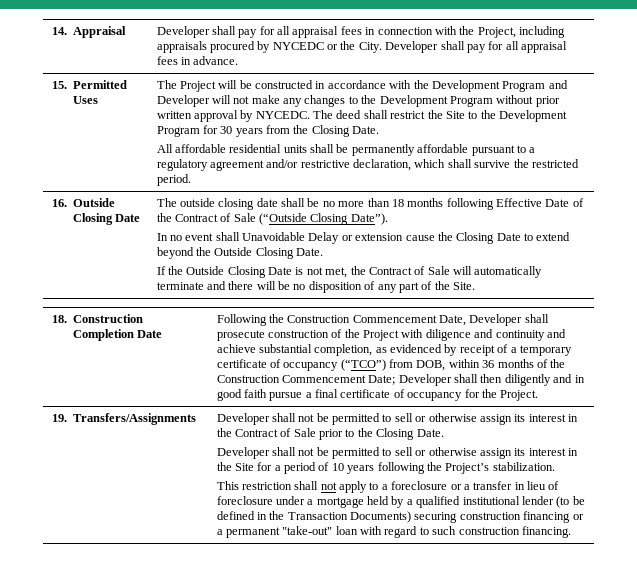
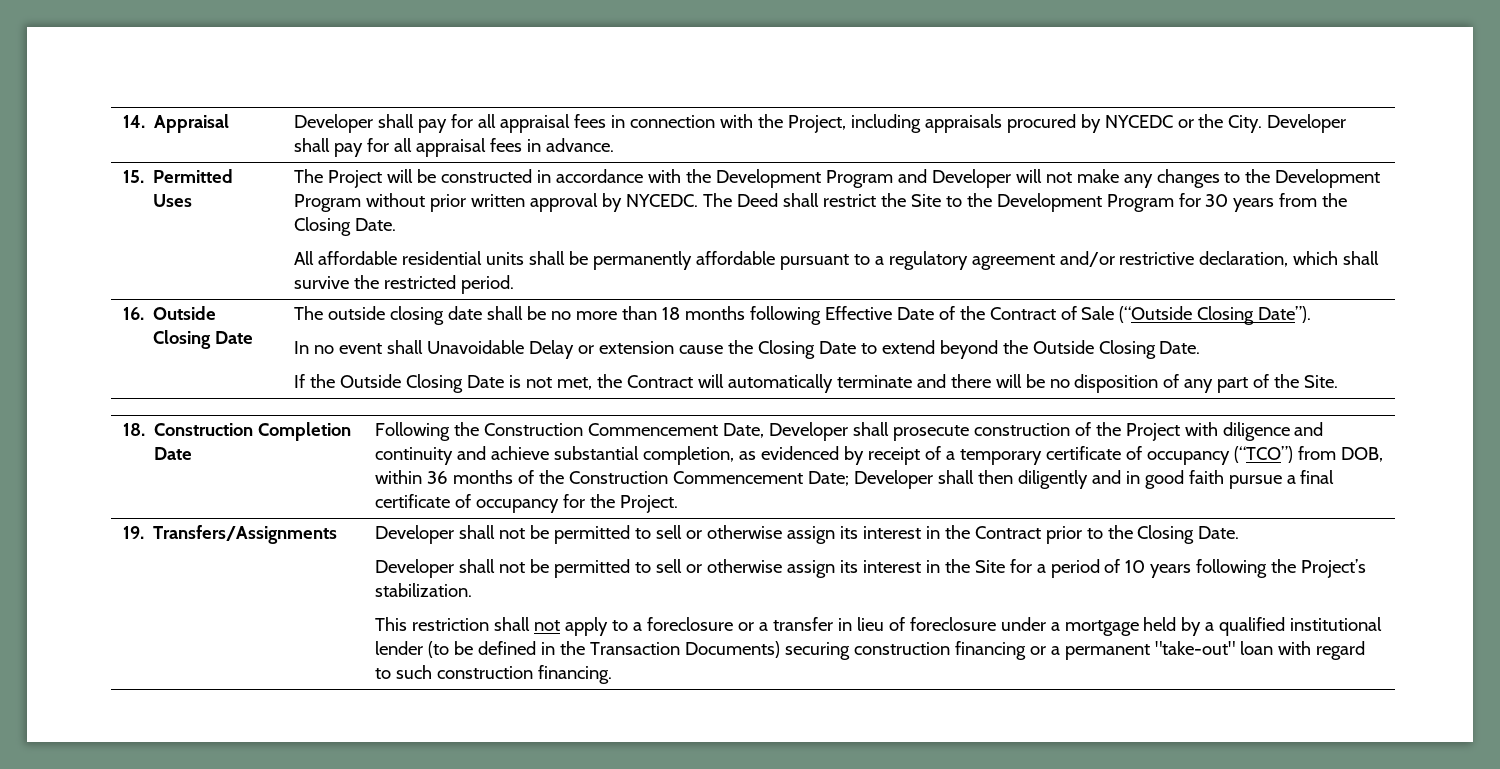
[336,110,362,119] deed -> [736,193,778,207] Deed
[414,266,450,275] of Sale -> (693, 381) none
[280,428,316,437] of Sale -> (1041, 532) none

